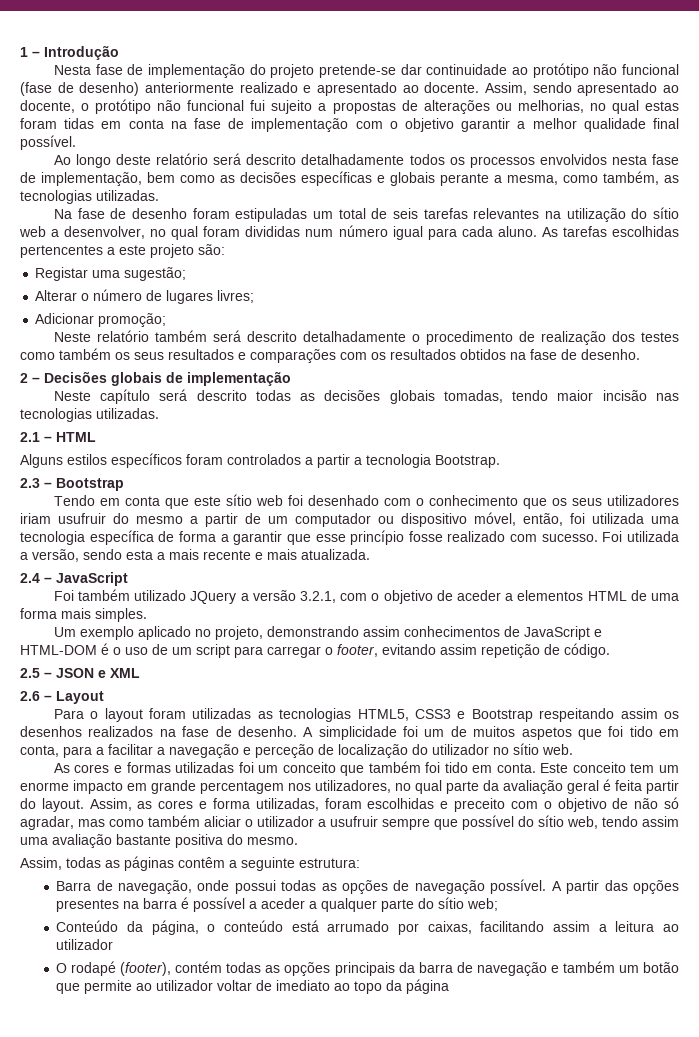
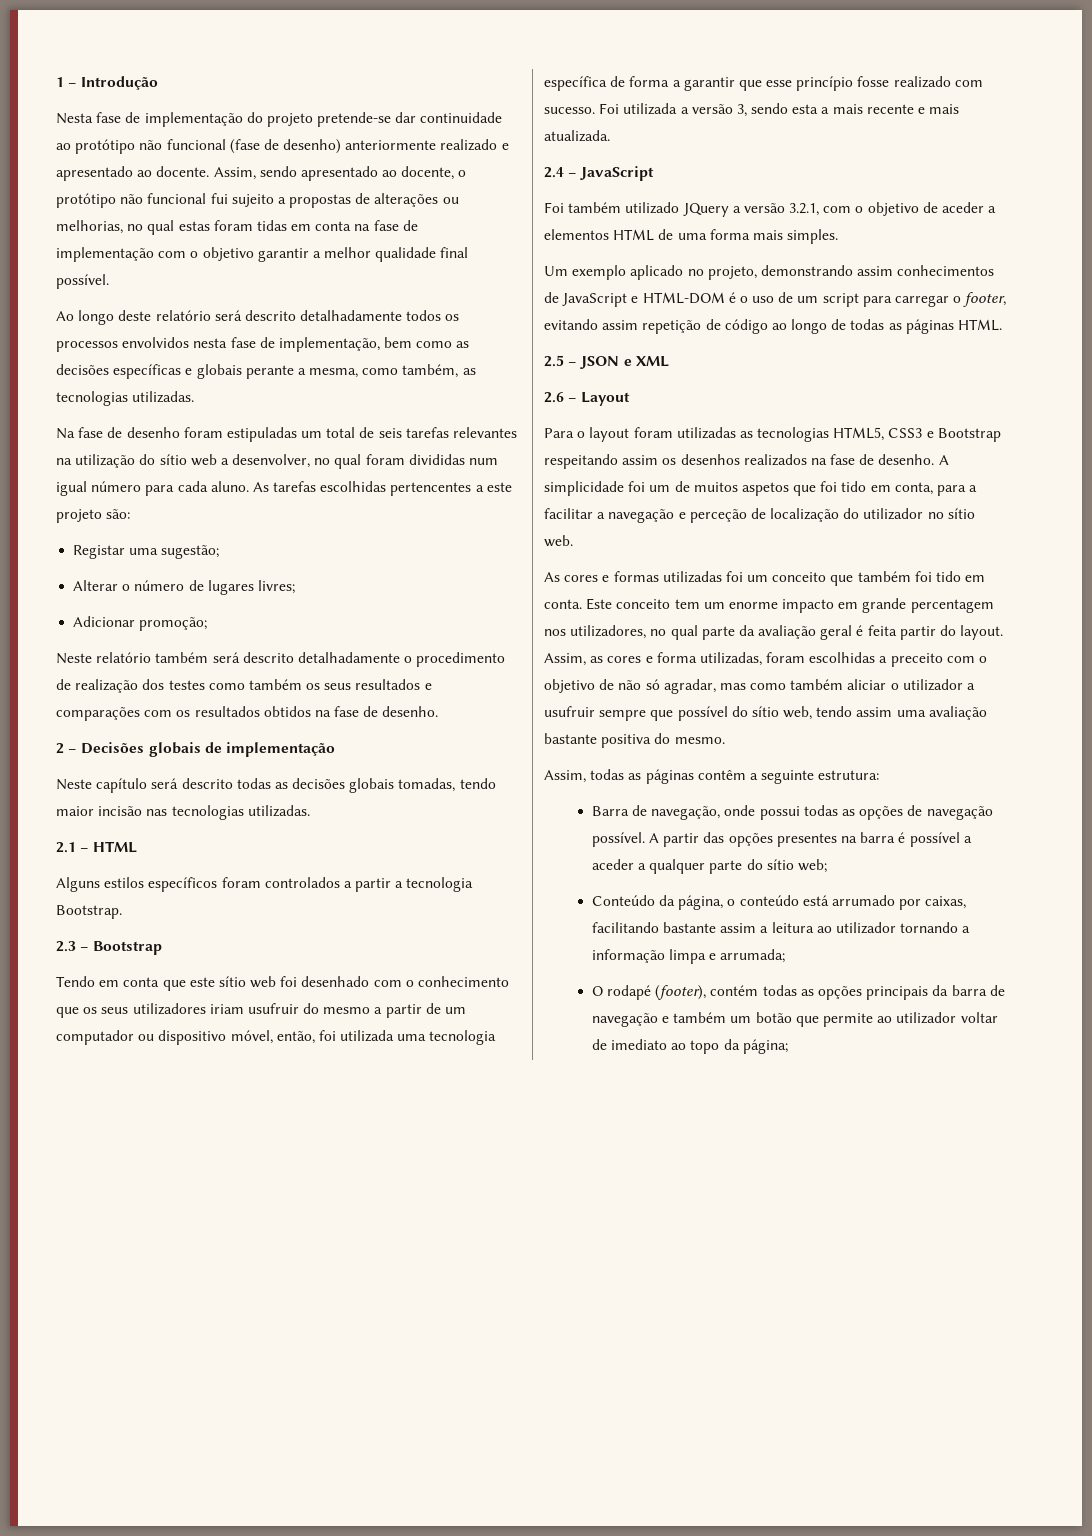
[338,225,423,240] número igual -> [56,481,142,496] igual número
[32,549,79,562] versão, -> [691,103,747,117] versão 3,
[564,643,610,658] código. -> [724,319,1003,334] código ao longo de todas as páginas HTML.
[440,801,449,809] e -> [879,656,888,663] a
(545, 926) none -> [663,922,717,933] bastante
(114, 944) none -> [900,922,971,933] [591,949,786,964] tornando a informação limpa e arrumada;
[406,979,450,994] página -> [742,1039,788,1054] página;

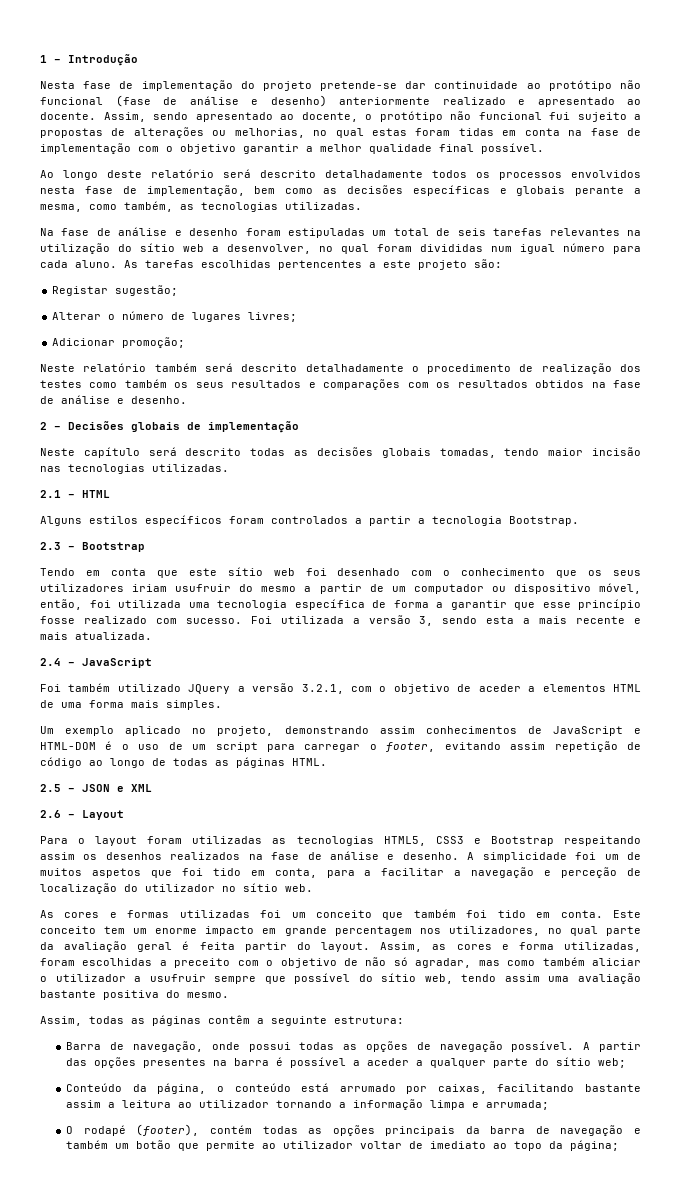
(279, 144) none -> [189,96,258,105] análise e
(123, 432) none -> [118,227,182,236] análise e
[129,548,159,555] uma -> (109, 291) none
(379, 711) none -> [61,395,124,404] análise e
(875, 459) none -> [330,851,395,860] análise e

